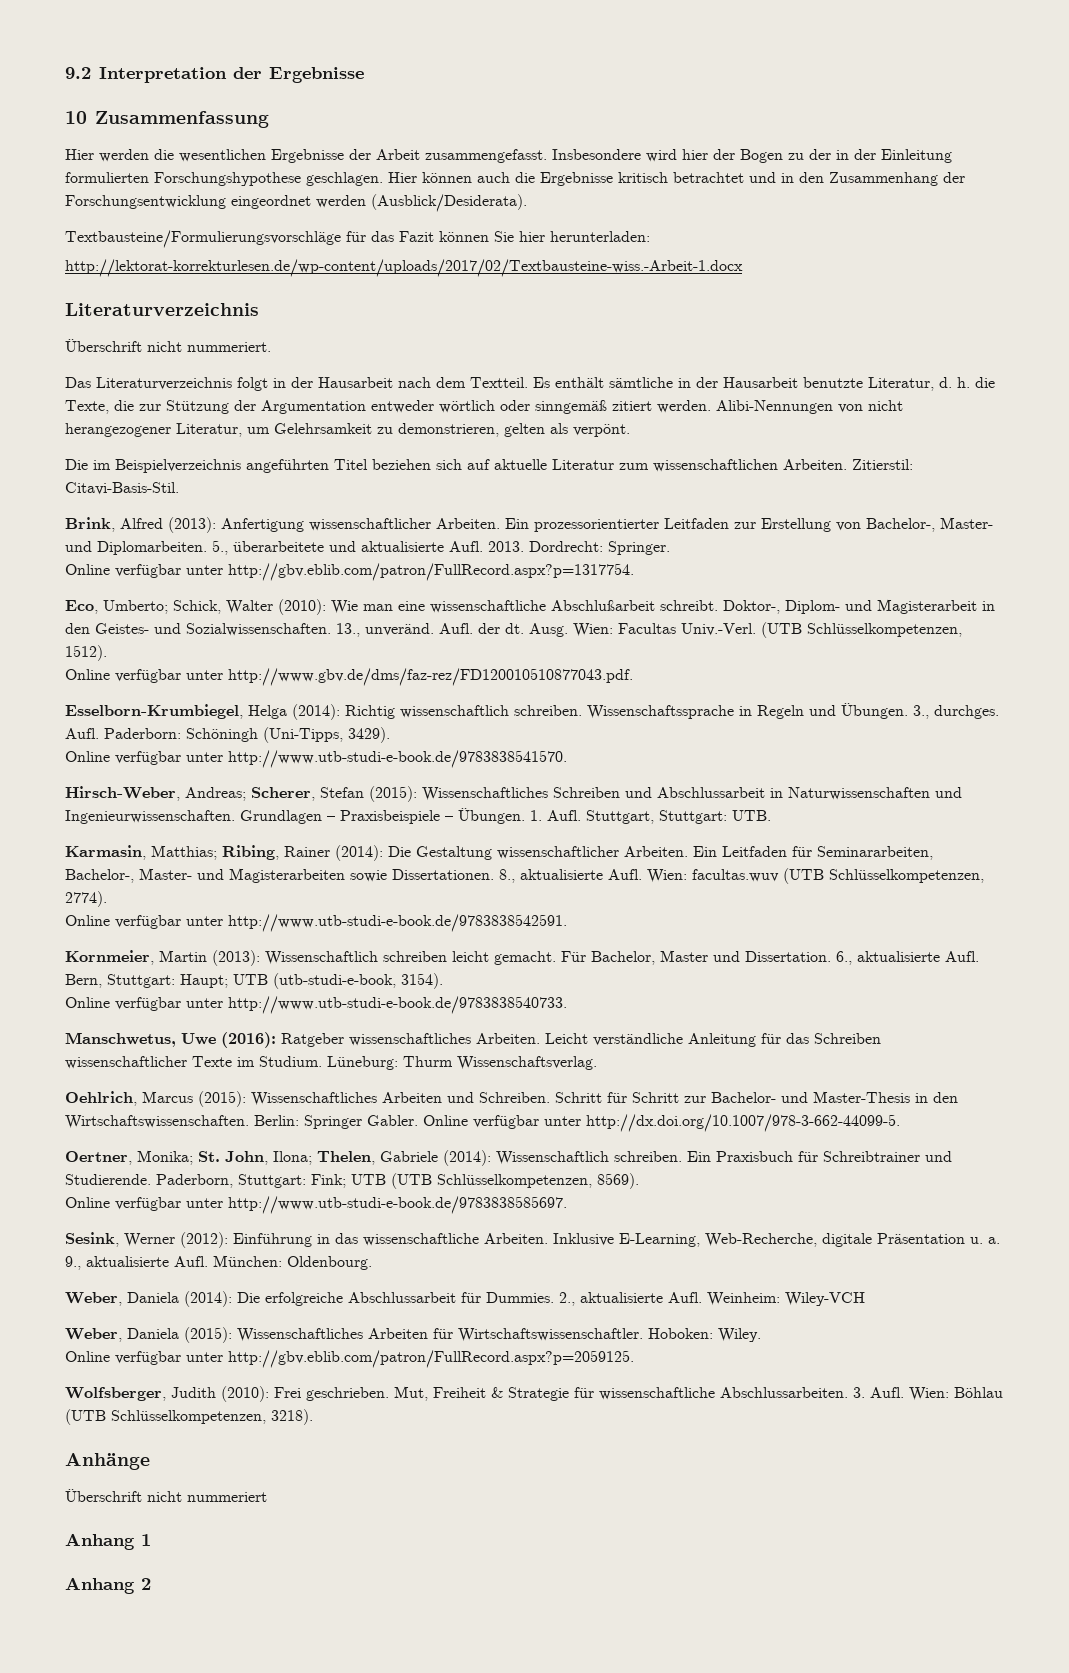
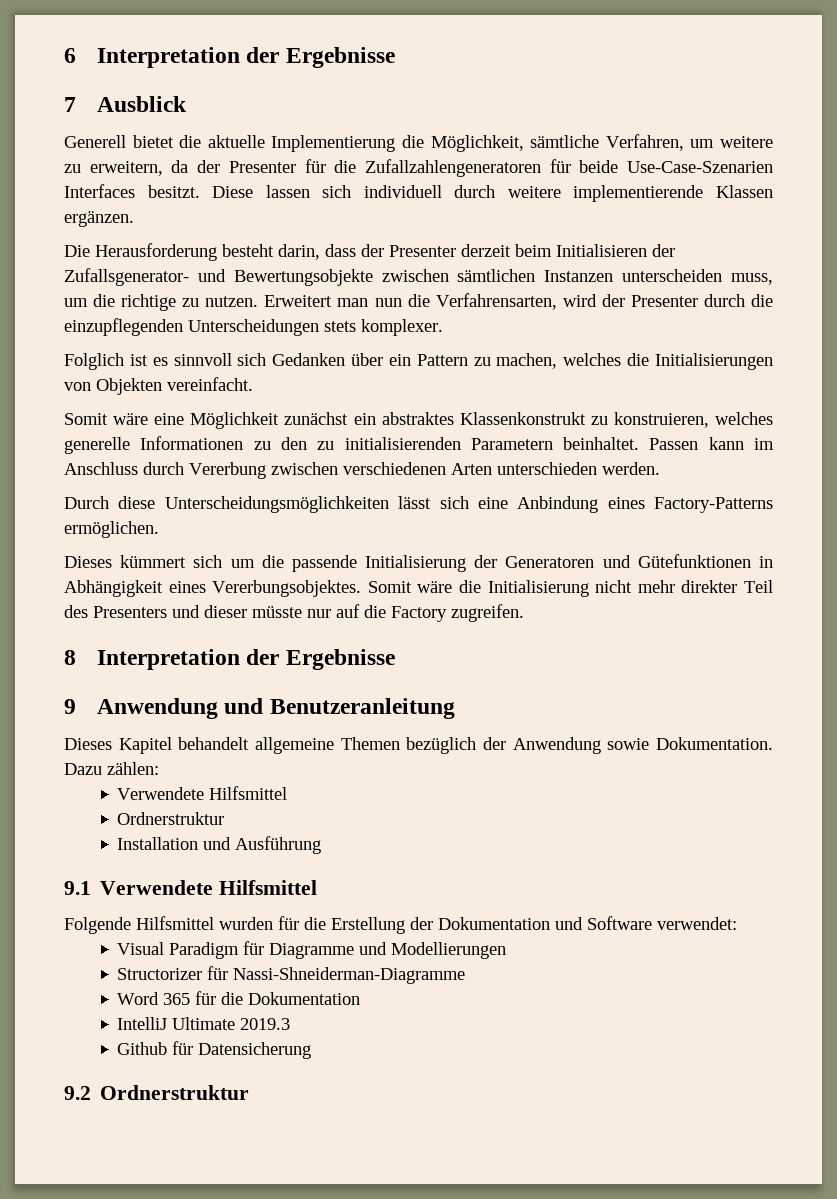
[65,67,364,83] [65,111,269,128] [65,149,952,163] [65,172,965,186] [65,194,527,212] [65,230,650,248] [65,259,743,277] [65,303,259,316] [65,339,271,352] [65,377,995,391] [65,400,903,414] [65,423,630,437] [65,459,913,473] [65,482,179,495] [65,517,993,533] [65,540,670,555] [65,563,634,581] [65,599,995,615] [65,622,962,638] [65,645,107,661] [65,668,633,686] [65,703,999,720] [65,727,390,743] [65,750,567,768] [65,786,962,802] [65,808,771,824] [65,845,933,861] [65,868,984,884] [65,891,107,907] [65,914,567,932] [65,950,979,966] [65,973,443,989] [65,996,567,1014] [65,1032,881,1048] [65,1056,597,1070] [65,1091,958,1107] [65,1114,900,1132] [65,1150,952,1166] [65,1173,639,1189] [65,1196,567,1214] [65,1232,1000,1248] [65,1255,372,1270] [65,1291,865,1307] [65,1327,761,1343] [65,1350,634,1368] [65,1386,1003,1402] [65,1409,313,1425] [65,1453,150,1470] [65,1489,267,1502] [65,1533,151,1550] [65,1577,151,1594] 9.2 Interpretation der Ergebnisse // 10 Zusammenfassung // Hier werden die wesentlichen Ergebnisse der Arbeit zusammengefasst. Insbesondere wird hier der Bogen zu der in der Einleitung formulierten Forschungshypothese geschlagen. Hier können auch die Ergebnisse kritisch betrachtet und in den Zusammenhang der Forschungsentwicklung eingeordnet werden (Ausblick/Desiderata). // Textbausteine/Formulierungsvorschläge für das Fazit können Sie hier herunterladen: // http://lektorat-korrekturlesen.de/wp-content/uploads/2017/02/Textbausteine-wiss.-Arbeit-1.docx // Literaturverzeichnis // Überschrift nicht nummeriert. // Das Literaturverzeichnis folgt in der Hausarbeit nach dem Textteil. Es enthält sämtliche in der Hausarbeit benutzte Literatur, d. h. die Texte, die zur Stützung der Argumentation entweder wörtlich oder sinngemäß zitiert werden. Alibi-Nennungen von nicht herangezogener Literatur, um Gelehrsamkeit zu demonstrieren, gelten als verpönt. // Die im Beispielverzeichnis angeführten Titel beziehen sich auf aktuelle Literatur zum wissenschaftlichen Arbeiten. Zitierstil: Citavi-Basis-Stil. // Brink, Alfred (2013): Anfertigung wissenschaftlicher Arbeiten. Ein prozessorientierter Leitfaden zur Erstellung von Bachelor-, Master- und Diplomarbeiten. 5., überarbeitete und aktualisierte Aufl. 2013. Dordrecht: Springer. // Online verfügbar unter http://gbv.eblib.com/patron/FullRecord.aspx?p=1317754. // Eco, Umberto; Schick, Walter (2010): Wie man eine wissenschaftliche Abschlußarbeit schreibt. Doktor-, Diplom- und Magisterarbeit in den Geistes- und Sozialwissenschaften. 13., unveränd. Aufl. der dt. Ausg. Wien: Facultas Univ.-Verl. (UTB Schlüsselkompetenzen, 1512). // Online verfügbar unter http://www.gbv.de/dms/faz-rez/FD120010510877043.pdf. // Esselborn-Krumbiegel, Helga (2014): Richtig wissenschaftlich schreiben. Wissenschaftssprache in Regeln und Übungen. 3., durchges. Aufl. Paderborn: Schöningh (Uni-Tipps, 3429). // Online verfügbar unter http://www.utb-studi-e-book.de/9783838541570. // Hirsch-Weber, Andreas; Scherer, Stefan (2015): Wissenschaftliches Schreiben und Abschlussarbeit in Naturwissenschaften und Ingenieurwissenschaften. Grundlagen – Praxisbeispiele – Übungen. 1. Aufl. Stuttgart, Stuttgart: UTB. // Karmasin, Matthias; Ribing, Rainer (2014): Die Gestaltung wissenschaftlicher Arbeiten. Ein Leitfaden für Seminararbeiten, Bachelor-, Master- und Magisterarbeiten sowie Dissertationen. 8., aktualisierte Aufl. Wien: facultas.wuv (UTB Schlüsselkompetenzen, 2774). // Online verfügbar unter http://www.utb-studi-e-book.de/9783838542591. // Kornmeier, Martin (2013): Wissenschaftlich schreiben leicht gemacht. Für Bachelor, Master und Dissertation. 6., aktualisierte Aufl. Bern, Stuttgart: Haupt; UTB (utb-studi-e-book, 3154). // Online verfügbar unter http://www.utb-studi-e-book.de/9783838540733. // Manschwetus, Uwe (2016): Ratgeber wissenschaftliches Arbeiten. Leicht verständliche Anleitung für das Schreiben wissenschaftlicher Texte im Studium. Lüneburg: Thurm Wissenschaftsverlag. // Oehlrich, Marcus (2015): Wissenschaftliches Arbeiten und Schreiben. Schritt für Schritt zur Bachelor- und Master-Thesis in den Wirtschaftswissenschaften. Berlin: Springer Gabler. Online verfügbar unter http://dx.doi.org/10.1007/978-3-662-44099-5. // Oertner, Monika; St. John, Ilona; Thelen, Gabriele (2014): Wissenschaftlich schreiben. Ein Praxisbuch für Schreibtrainer und Studierende. Paderborn, Stuttgart: Fink; UTB (UTB Schlüsselkompetenzen, 8569). // Online verfügbar unter http://www.utb-studi-e-book.de/9783838585697. // Sesink, Werner (2012): Einführung in das wissenschaftliche Arbeiten. Inklusive E-Learning, Web-Recherche, digitale Präsentation u. a. 9., aktualisierte Aufl. München: Oldenbourg. // Weber, Daniela (2014): Die erfolgreiche Abschlussarbeit für Dummies. 2., aktualisierte Aufl. Weinheim: Wiley-VCH // Weber, Daniela (2015): Wissenschaftliches Arbeiten für Wirtschaftswissenschaftler. Hoboken: Wiley. // Online verfügbar unter http://gbv.eblib.com/patron/FullRecord.aspx?p=2059125. // Wolfsberger, Judith (2010): Frei geschrieben. Mut, Freiheit & Strategie für wissenschaftliche Abschlussarbeiten. 3. Aufl. Wien: Böhlau (UTB Schlüsselkompetenzen, 3218). // Anhänge // Überschrift nicht nummeriert // Anhang 1 // Anhang 2 -> [64,47,395,68] [64,96,187,112] [64,134,774,152] [64,159,773,177] [64,184,773,202] [64,211,134,227] [64,243,675,261] [64,268,773,286] [64,293,773,311] [64,318,443,336] [64,353,773,370] [64,377,253,395] [64,412,774,429] [64,436,774,454] [64,462,660,479] [64,496,773,513] [64,521,159,538] [64,554,773,572] [64,580,774,597] [64,604,524,622] [64,649,395,670] [64,698,455,719] [64,737,773,754] [64,762,159,775] [117,786,288,800] [117,812,225,825] [117,836,322,854] [64,880,318,895] [64,916,737,934] [117,941,507,959] [117,966,466,984] [117,991,361,1005] [117,1017,291,1030] [117,1041,312,1059] [64,1085,250,1100] 6 Interpretation der Ergebnisse // 7 Ausblick // Generell bietet die aktuelle Implementierung die Möglichkeit, sämtliche Verfahren, um weitere zu erweitern, da der Presenter für die Zufallzahlengeneratoren für beide Use-Case-Szenarien Interfaces besitzt. Diese lassen sich individuell durch weitere implementierende Klassen ergänzen. // Die Herausforderung besteht darin, dass der Presenter derzeit beim Initialisieren der Zufallsgenerator- und Bewertungsobjekte zwischen sämtlichen Instanzen unterscheiden muss, um die richtige zu nutzen. Erweitert man nun die Verfahrensarten, wird der Presenter durch die einzupflegenden Unterscheidungen stets komplexer. // Folglich ist es sinnvoll sich Gedanken über ein Pattern zu machen, welches die Initialisierungen von Objekten vereinfacht. // Somit wäre eine Möglichkeit zunächst ein abstraktes Klassenkonstrukt zu konstruieren, welches generelle Informationen zu den zu initialisierenden Parametern beinhaltet. Passen kann im Anschluss durch Vererbung zwischen verschiedenen Arten unterschieden werden. // Durch diese Unterscheidungsmöglichkeiten lässt sich eine Anbindung eines Factory-Patterns ermöglichen. // Dieses kümmert sich um die passende Initialisierung der Generatoren und Gütefunktionen in Abhängigkeit eines Vererbungsobjektes. Somit wäre die Initialisierung nicht mehr direkter Teil des Presenters und dieser müsste nur auf die Factory zugreifen. // 8 Interpretation der Ergebnisse // 9 Anwendung und Benutzeranleitung // Dieses Kapitel behandelt allgemeine Themen bezüglich der Anwendung sowie Dokumentation. Dazu zählen: // Verwendete Hilfsmittel // Ordnerstruktur // Installation und Ausführung // 9.1 Verwendete Hilfsmittel // Folgende Hilfsmittel wurden für die Erstellung der Dokumentation und Software verwendet: // Visual Paradigm für Diagramme und Modellierungen // Structorizer für Nassi-Shneiderman-Diagramme // Word 365 für die Dokumentation // IntelliJ Ultimate 2019.3 // Github für Datensicherung // 9.2 Ordnerstruktur

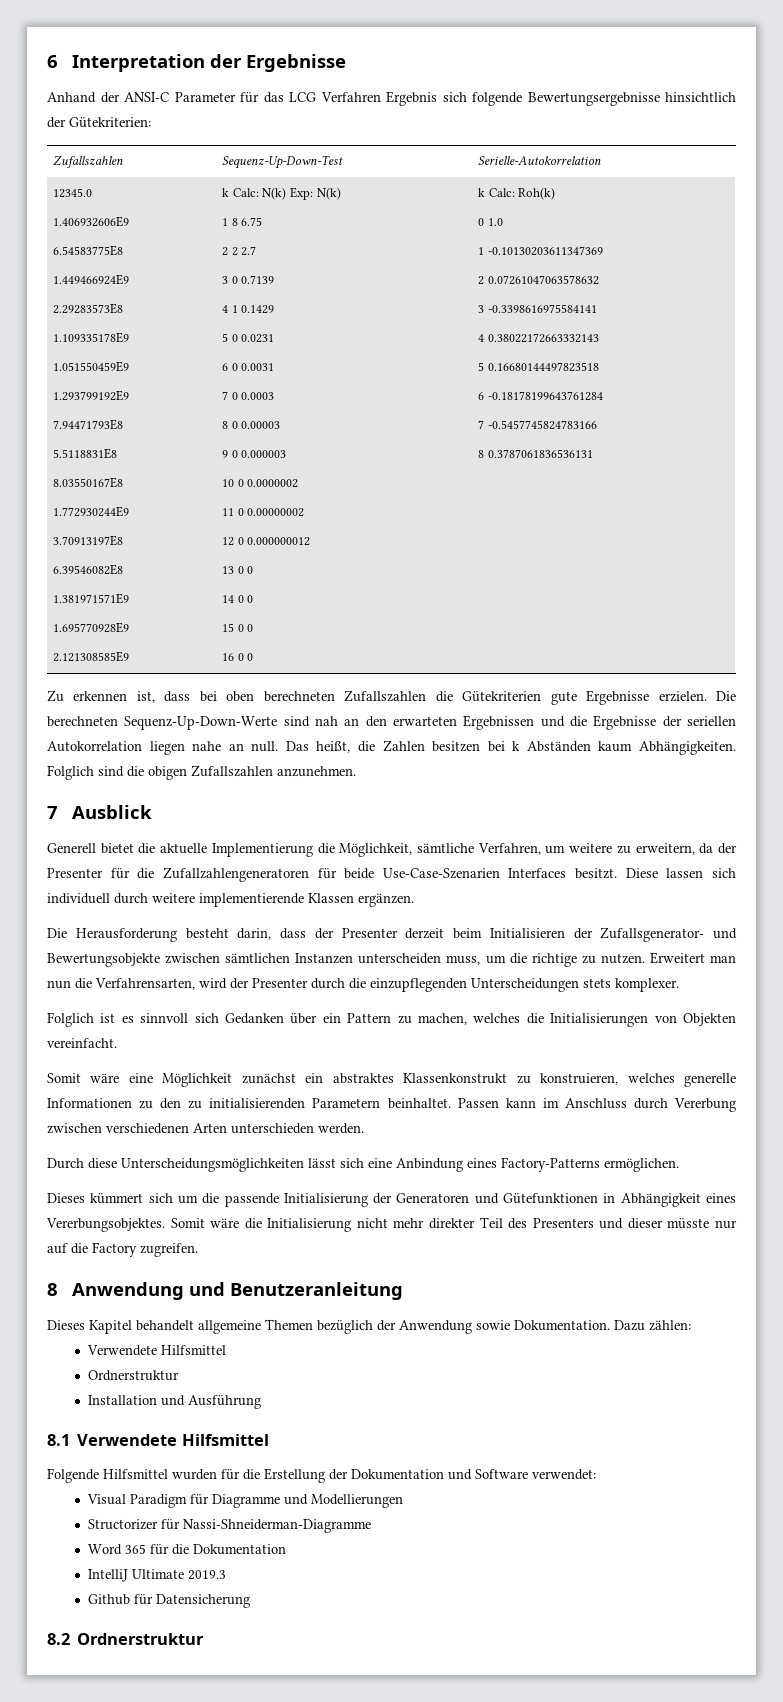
(395, 57) none -> [47,91,736,106] [47,117,151,128] [53,155,124,168] [222,155,344,169] [478,156,602,165] [53,188,93,198] [53,216,130,227] [53,245,124,256] [53,274,130,285] [53,303,124,314] [53,332,130,343] [53,361,130,372] [53,390,130,401] [53,419,124,430] [53,448,118,459] [53,477,124,488] [53,506,130,517] [53,535,124,546] [53,564,124,575] [53,593,130,604] [53,622,130,633] [53,651,130,662] [222,187,341,200] [222,217,263,226] [222,246,257,256] [222,275,275,284] [222,305,275,314] [222,333,275,343] [222,363,275,371] [222,391,275,400] [222,421,281,429] [222,450,287,458] [222,479,299,488] [222,508,305,517] [222,537,311,546] [222,566,254,574] [222,595,254,603] [222,623,254,632] [222,653,254,661] [478,187,556,200] [478,218,503,226] [478,246,603,256] [478,275,599,285] [478,304,597,313] [478,333,599,343] [478,362,599,372] [478,391,603,401] [478,420,597,430] [478,449,593,458] [47,690,736,705] [47,715,736,730] [47,740,736,755] [47,765,356,780] // Anhand der ANSI-C Parameter für das LCG Verfahren Ergebnis sich folgende Bewertungsergebnisse hinsichtlich der Gütekriterien: // Zufallszahlen | Sequenz-Up-Down-Test | Serielle-Autokorrelation // 12345.0 // 1.406932606E9 // 6.54583775E8 // 1.449466924E9 // 2.29283573E8 // 1.109335178E9 // 1.051550459E9 // 1.293799192E9 // 7.94471793E8 // 5.5118831E8 // 8.03550167E8 // 1.772930244E9 // 3.70913197E8 // 6.39546082E8 // 1.381971571E9 // 1.695770928E9 // 2.121308585E9 | k Calc: N(k) Exp: N(k) // 1 8 6.75 // 2 2 2.7 // 3 0 0.7139 // 4 1 0.1429 // 5 0 0.0231 // 6 0 0.0031 // 7 0 0.0003 // 8 0 0.00003 // 9 0 0.000003 // 10 0 0.0000002 // 11 0 0.00000002 // 12 0 0.000000012 // 13 0 0 // 14 0 0 // 15 0 0 // 16 0 0 | k Calc: Roh(k) // 0 1.0 // 1 -0.10130203611347369 // 2 0.07261047063578632 // 3 -0.3398616975584141 // 4 0.38022172663332143 // 5 0.16680144497823518 // 6 -0.18178199643761284 // 7 -0.5457745824783166 // 8 0.3787061836536131 // Zu erkennen ist, dass bei oben berechneten Zufallszahlen die Gütekriterien gute Ergebnisse erzielen. Die berechneten Sequenz-Up-Down-Werte sind nah an den erwarteten Ergebnissen und die Ergebnisse der seriellen Autokorrelation liegen nahe an null. Das heißt, die Zahlen besitzen bei k Abständen kaum Abhängigkeiten. Folglich sind die obigen Zufallszahlen anzunehmen.
[96,649,395,670] [64,699,76,714] Interpretation der Ergebnisse // 9 -> (58, 1289) none
[64,881,91,895] 9.1 -> [47,1434,70,1446] 8.1
[64,1086,91,1100] 9.2 -> [47,1633,70,1645] 8.2

